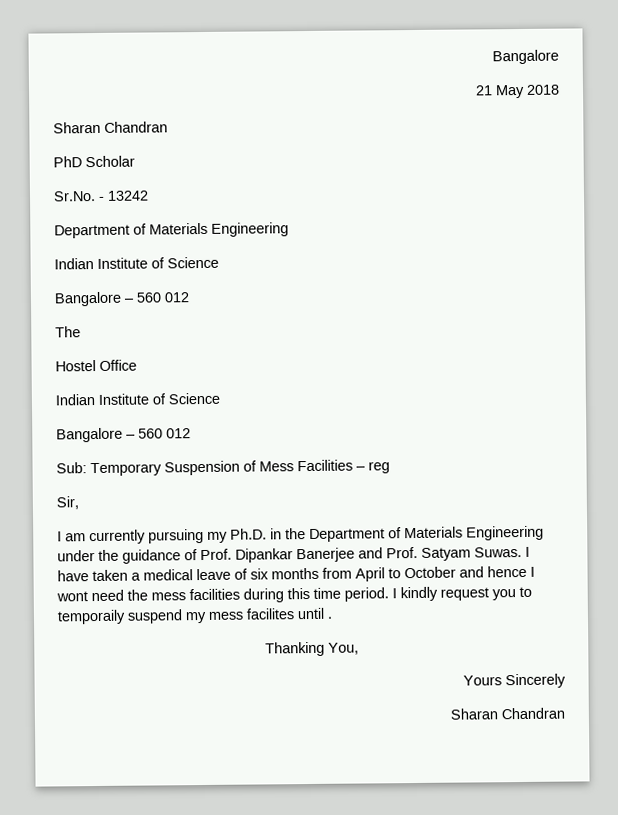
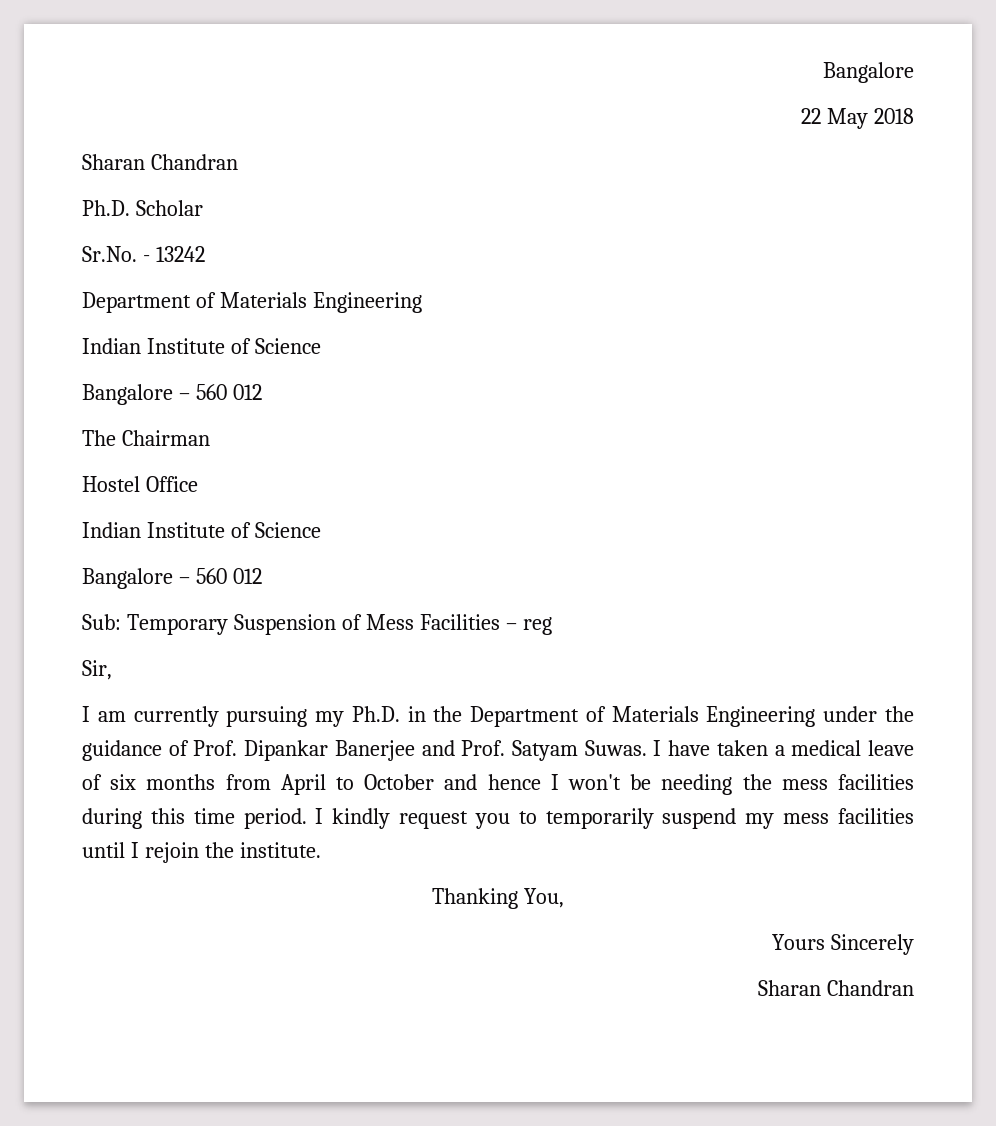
[475,85,493,96] 21 -> [801,108,822,124] 22
[53,156,82,168] PhD -> [82,200,130,216] Ph.D.
(81, 332) none -> [121,430,210,446] Chairman
[56,589,124,602] wont need -> [568,774,733,795] won't be needing
[57,609,126,625] temporaily -> [545,808,654,829] temporarily
[246,607,332,620] facilites until . -> [837,808,914,824] [82,842,321,863] facilities until I rejoin the institute.

